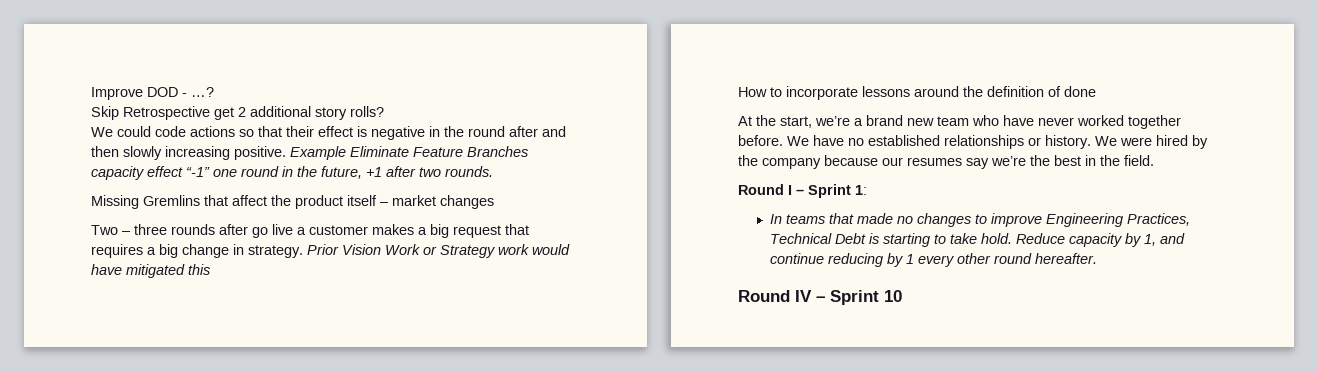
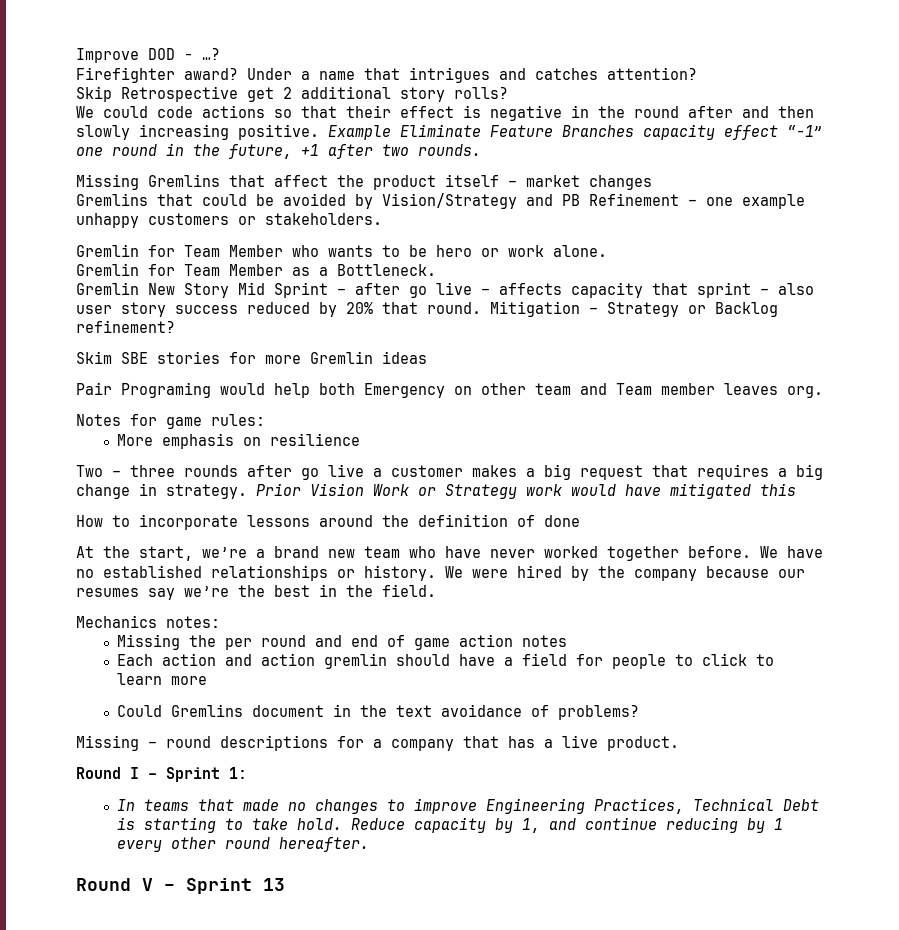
(214, 92) none -> [76,67,697,83] // Firefighter award? Under a name that intrigues and catches attention?
(494, 202) none -> [76,193,805,209] [76,213,382,228] [76,244,607,257] [76,263,436,276] [76,282,814,298] [76,301,778,317] [76,320,175,333] [76,351,427,364] [76,382,823,398] [76,414,265,429] [116,433,360,449] // Gremlins that could be avoided by Vision/Strategy and PB Refinement – one example unhappy customers or stakeholders. // Gremlin for Team Member who wants to be hero or work alone. // Gremlin for Team Member as a Bottleneck. // Gremlin New Story Mid Sprint – after go live – affects capacity that sprint – also user story success reduced by 20% that round. Mitigation – Strategy or Backlog refinement? // Skim SBE stories for more Gremlin ideas // Pair Programing would help both Emergency on other team and Team member leaves org. // Notes for game rules: // More emphasis on resilience
(1154, 160) none -> [76,615,220,628] [116,634,567,650] [116,653,774,669] [116,673,207,685] [116,704,639,720] [76,735,679,751] // Mechanics notes: // Missing the per round and end of game action notes // Each action and action gremlin should have a field for people to click to learn more // Could Gremlins document in the text avoidance of problems? // Missing – round descriptions for a company that has a live product.
[795,290,902,305] IV – Sprint 10 -> [142,878,285,894] V – Sprint 13

